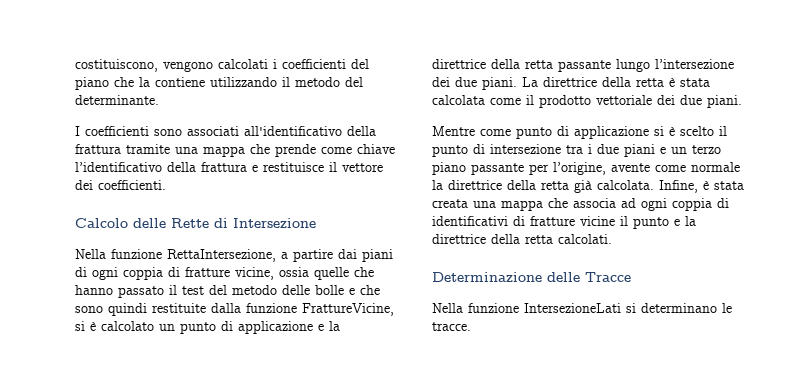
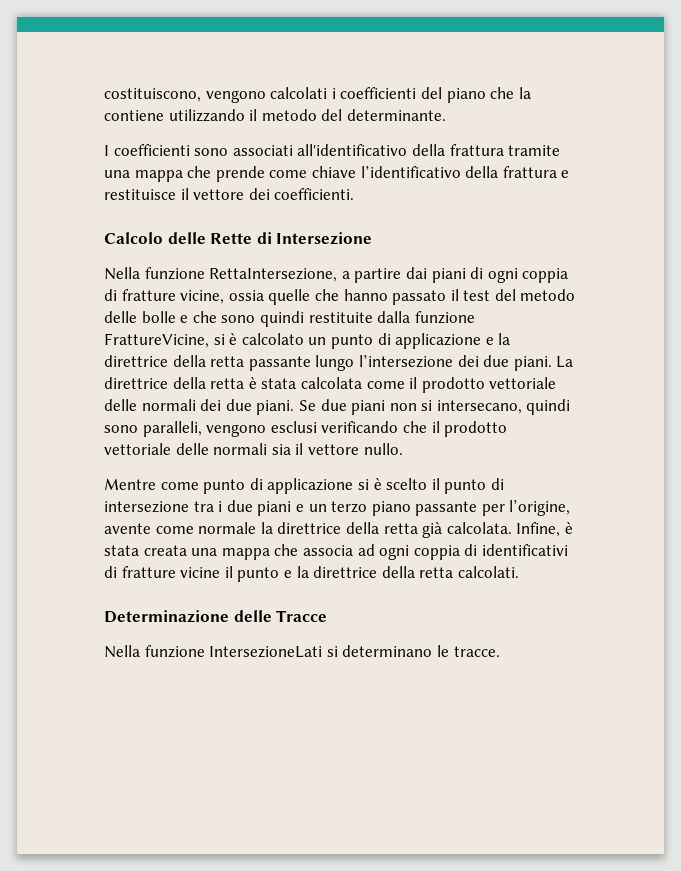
[657,95,742,108] dei due piani. -> [104,399,571,415] [104,421,508,437] [104,443,403,455] delle normali dei due piani. Se due piani non si intersecano, quindi sono paralleli, vengono esclusi verificando che il prodotto vettoriale delle normali sia il vettore nullo.

